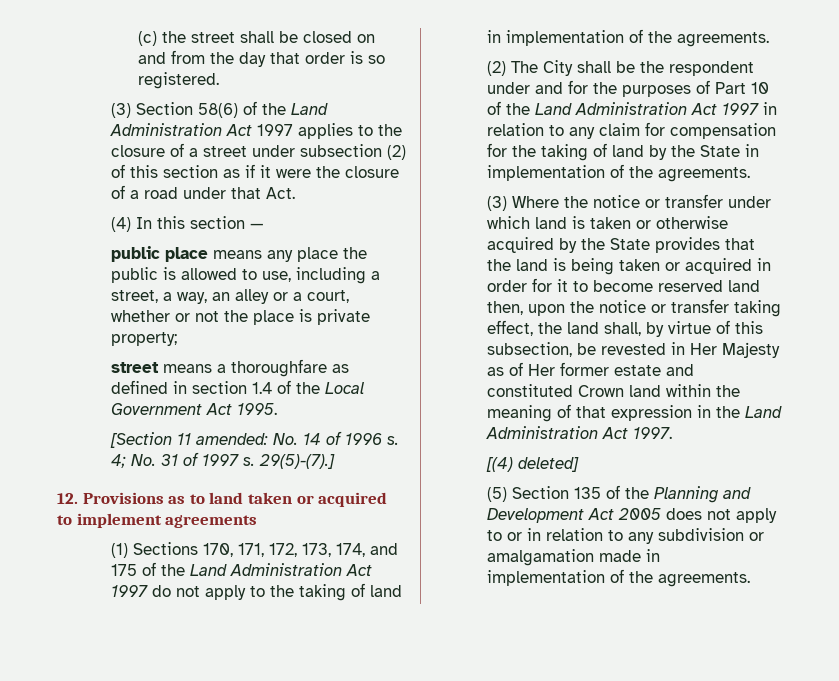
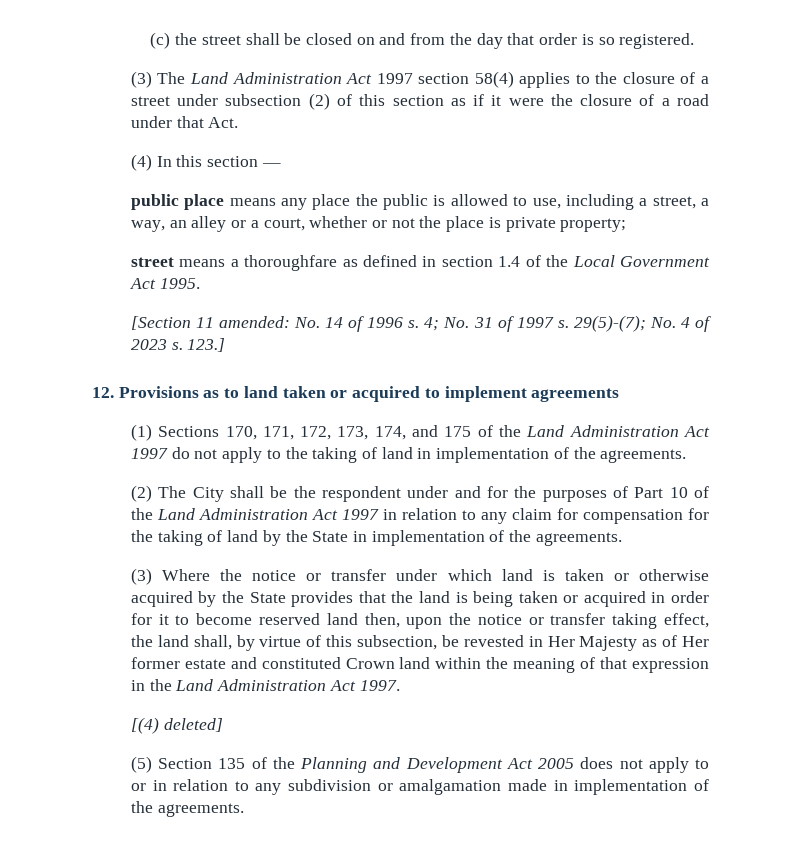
[135,101,328,118] [109,123,293,136] Section 58(6) of the Land Administration Act 1997 -> [157,71,514,88] The Land Administration Act 1997 section 58(4)
[258,454,335,469] 29(5)-(7).] -> [573,315,712,332] [130,338,226,352] 29(5)-(7); No. 4 of 2023 s. 123.]

